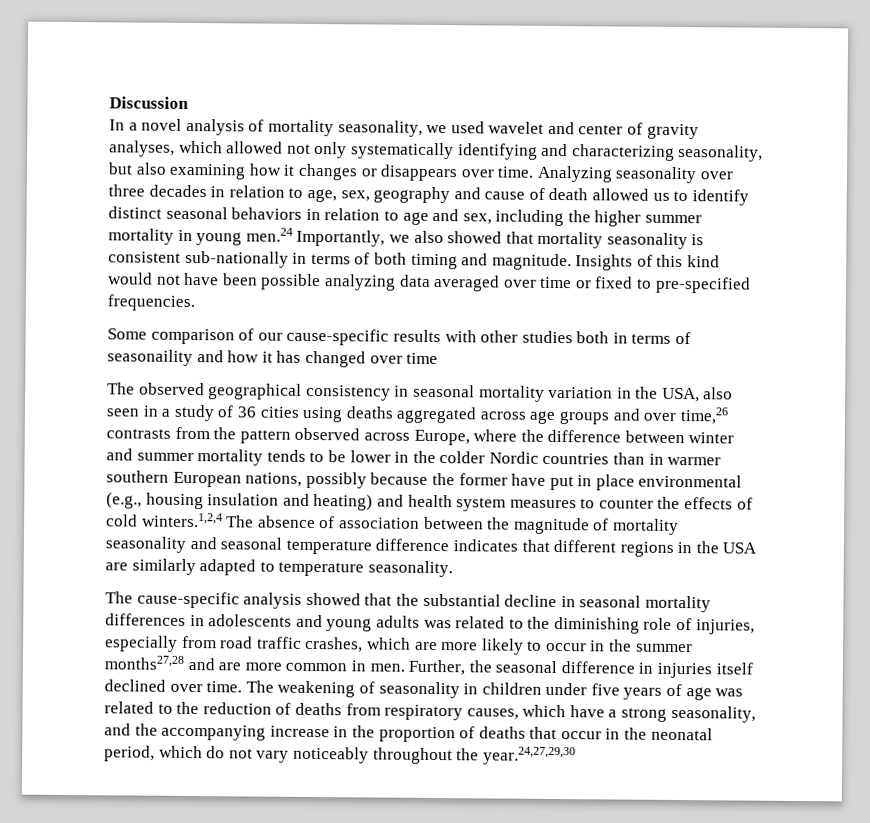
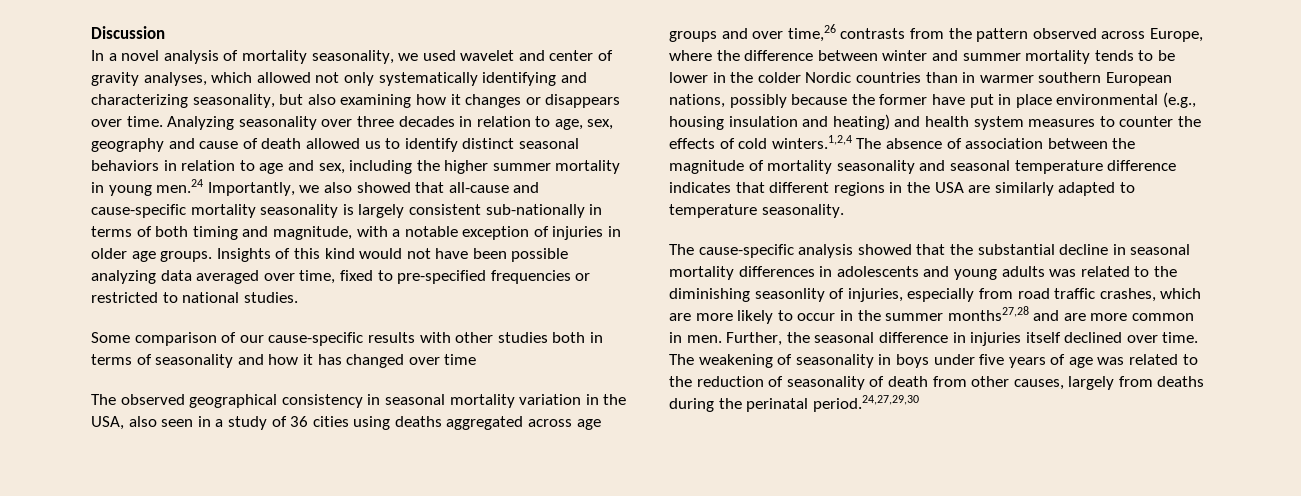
(534, 237) none -> [448,182,540,193] [91,204,186,218] all-cause and cause-specific
(705, 240) none -> [358,204,405,218] largely
[491,253,572,271] magnitude. -> [272,226,622,240] [91,248,213,262] magnitude, with a notable exception of injuries in older age groups.
[540,276,592,289] time or -> [299,270,336,284] time,
[107,294,195,312] frequencies. -> [490,270,591,284] [91,292,298,303] frequencies or restricted to national studies.
[107,349,193,367] seasonaility -> [155,354,234,368] seasonality
[643,617,673,630] role -> [754,288,825,302] seasonlity
[481,682,542,695] children -> [895,354,929,368] boys
[294,702,756,723] [104,723,713,743] [104,745,576,766] deaths from respiratory causes, which have a strong seasonality, and the accompanying increase in the proportion of deaths that occur in the neonatal period, which do not vary noticeably throughout the year.24,27,29,30 -> [786,376,1205,390] [669,395,919,412] seasonality of death from other causes, largely from deaths during the perinatal period.24,27,29,30

